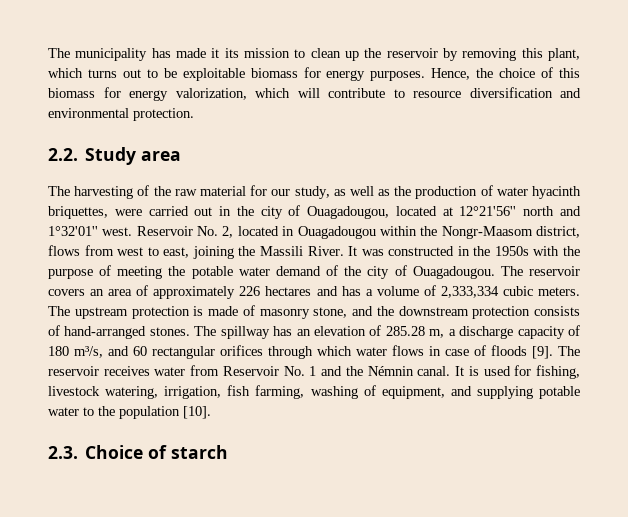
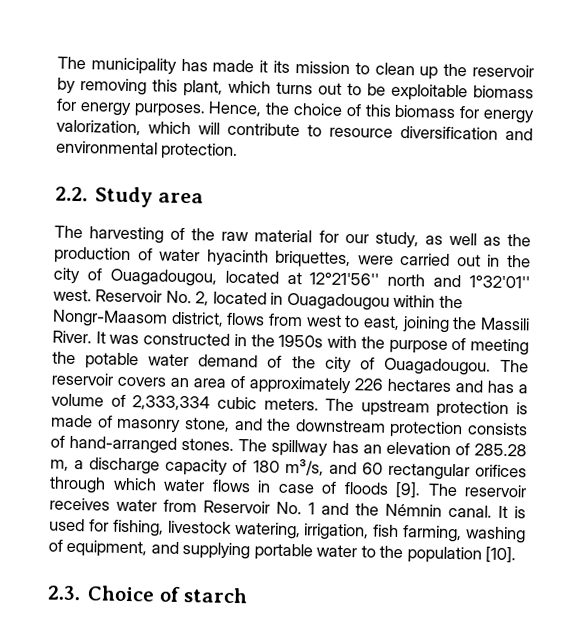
[539,386,581,399] potable -> [253,543,313,561] portable

